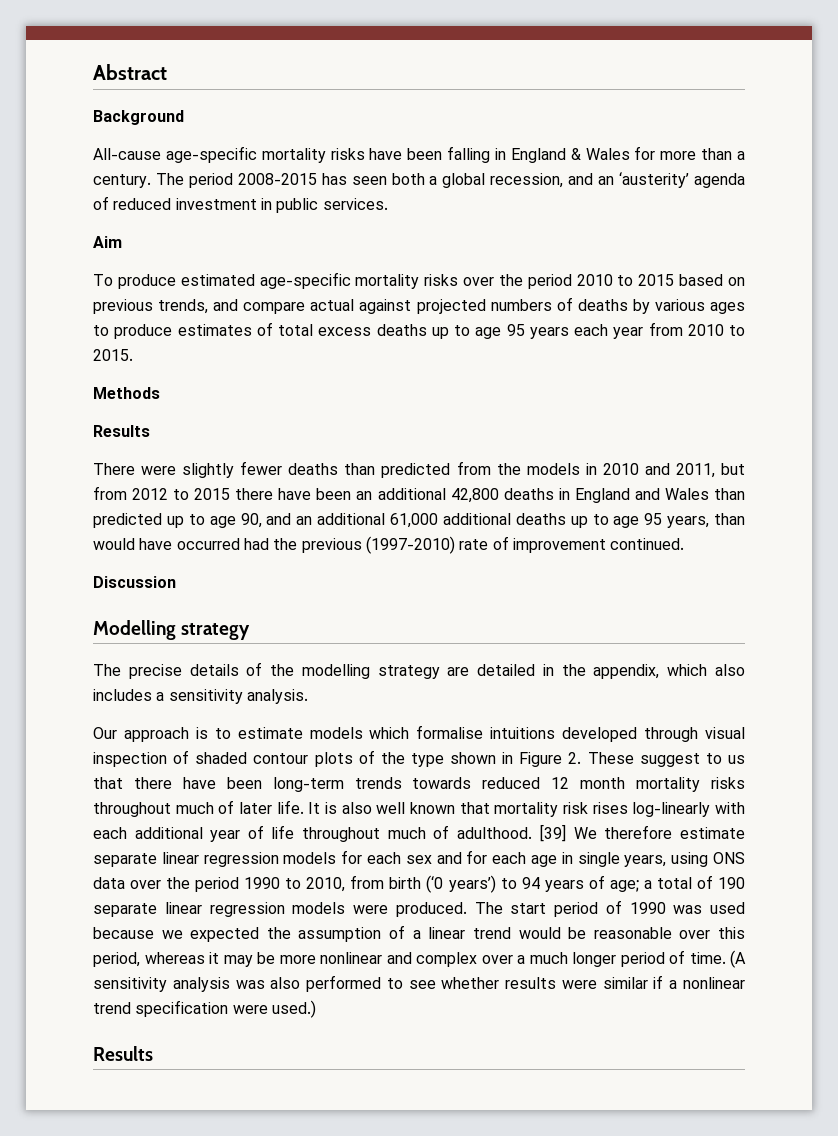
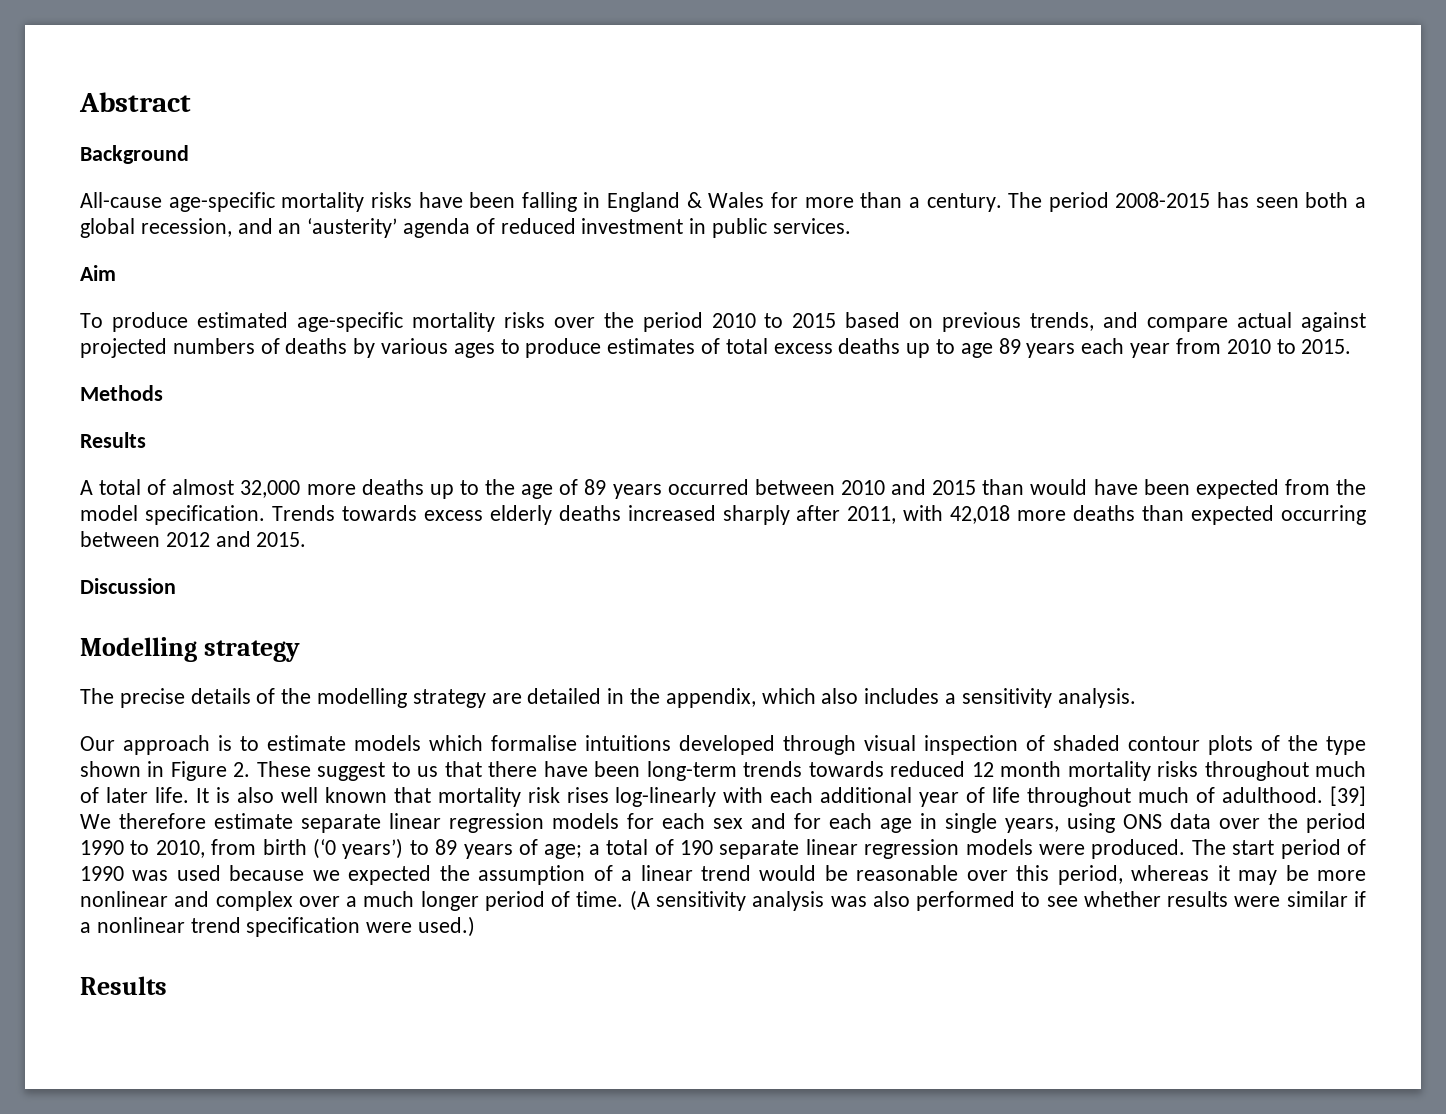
[506,324,525,336] 95 -> [998,338,1021,354] 89
[93,461,745,478] [93,486,746,503] [93,513,745,528] [93,536,685,554] There were slightly fewer deaths than predicted from the models in 2010 and 2011, but from 2012 to 2015 there have been an additional 42,800 deaths in England and Wales than predicted up to age 90, and an additional 61,000 additional deaths up to age 95 years, than would have occurred had the previous (1997-2010) rate of improvement continued. -> [80,479,1366,499] [80,505,1366,525] [80,531,307,547] A total of almost 32,000 more deaths up to the age of 89 years occurred between 2010 and 2015 than would have been expected from the model specification. Trends towards excess elderly deaths increased sharply after 2011, with 42,018 more deaths than expected occurring between 2012 and 2015.
[521,877,540,889] 94 -> [435,839,458,855] 89

